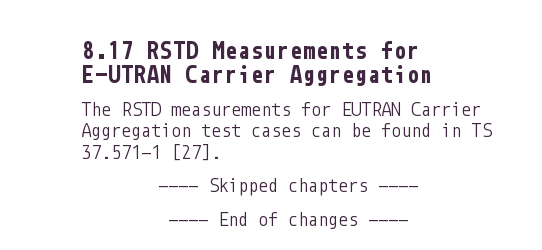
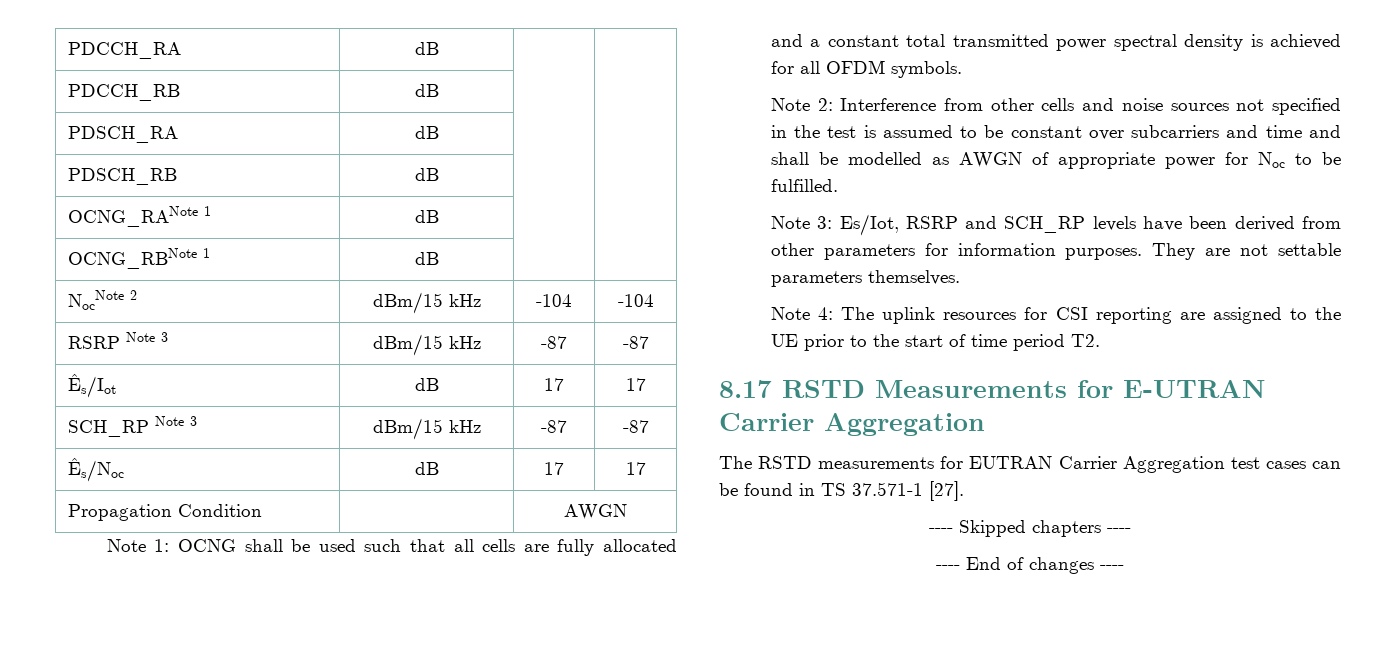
(81, 50) none -> [68,42,182,59] [414,42,439,55] [68,84,181,101] [414,84,439,97] [68,126,179,143] [414,126,439,139] [68,168,178,185] [414,168,439,181] [68,206,212,227] [414,210,439,223] [68,248,211,269] [414,252,439,265] [68,290,138,310] [372,292,481,314] [536,294,572,307] [617,294,654,307] [68,332,169,349] [372,334,481,356] [541,336,567,349] [622,336,649,349] [68,373,117,398] [414,378,439,391] [544,378,564,391] [625,378,646,391] [68,416,198,437] [372,418,481,440] [541,420,567,433] [622,420,649,433] [68,457,125,482] [414,462,439,475] [544,462,564,475] [625,462,646,475] [68,504,263,521] [563,504,627,520] [106,539,677,556] [770,34,1341,51] [770,60,962,78] [770,98,1341,115] [770,125,1341,140] [770,152,1341,169] [770,179,838,192] [770,214,1341,236] [770,243,1341,260] [770,270,960,287] [770,307,1341,324] [770,334,1100,351] PDCCH_RA | dB | | // PDCCH_RB | dB | | // PDSCH_RA | dB | | // PDSCH_RB | dB | | // OCNG_RANote 1 | dB | | // OCNG_RBNote 1 | dB | | // NocNote 2 | dBm/15 kHz | -104 | -104 // RSRP Note 3 | dBm/15 kHz | -87 | -87 // Ês/Iot | dB | 17 | 17 // SCH_RP Note 3 | dBm/15 kHz | -87 | -87 // Ês/Noc | dB | 17 | 17 // Propagation Condition | | AWGN // Note 1: OCNG shall be used such that all cells are fully allocated and a constant total transmitted power spectral density is achieved for all OFDM symbols. // Note 2: Interference from other cells and noise sources not specified in the test is assumed to be constant over subcarriers and time and shall be modelled as AWGN of appropriate power for Noc to be fulfilled. // Note 3: Es/Iot, RSRP and SCH_RP levels have been derived from other parameters for information purposes. They are not settable parameters themselves. // Note 4: The uplink resources for CSI reporting are assigned to the UE prior to the start of time period T2. //

